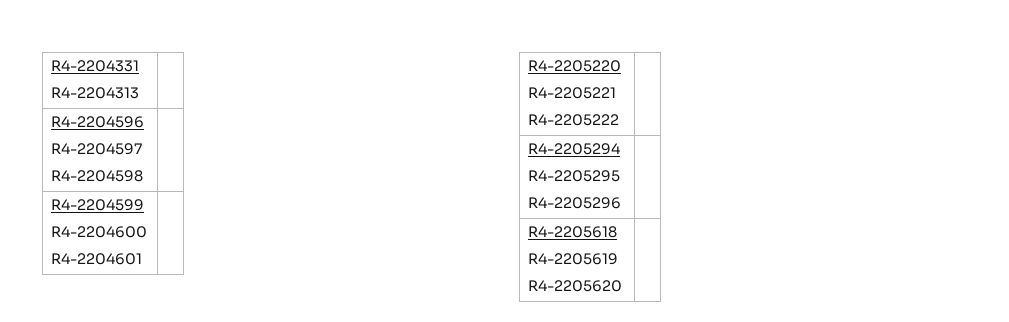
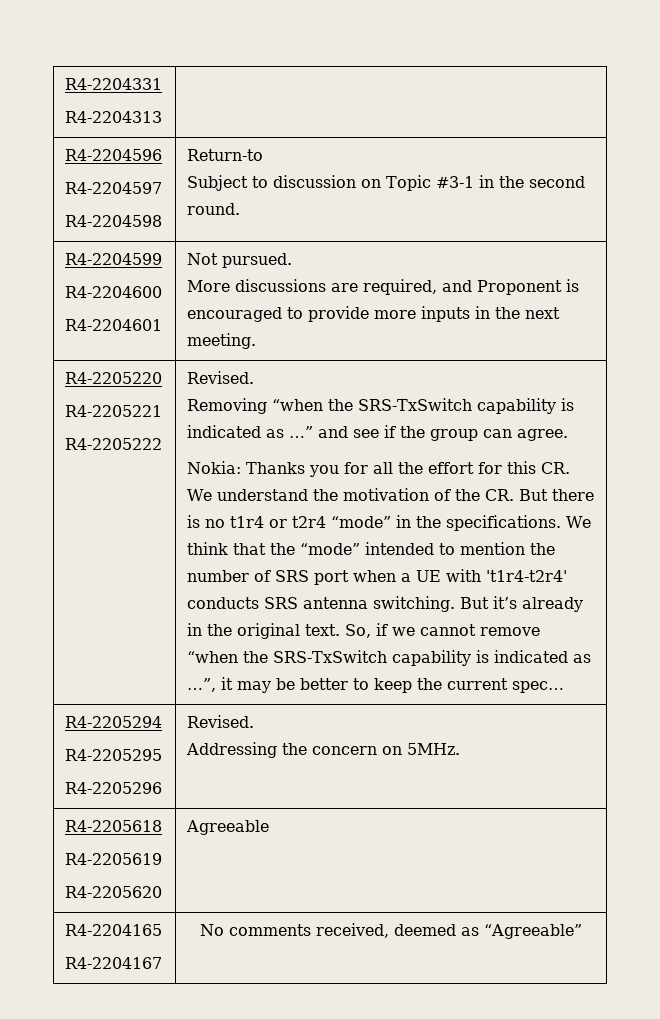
[51,199,145,211] [51,226,148,238] [51,253,143,265] [528,60,622,72] [528,87,617,99] [528,114,620,126] [528,143,621,155] [528,170,621,182] [528,197,622,209] [528,226,618,238] [528,253,619,265] [528,280,623,292] // R4-2204599 // R4-2204600 // R4-2204601 | // R4-2205220 // R4-2205221 // R4-2205222 | // R4-2205294 // R4-2205295 // R4-2205296 | // R4-2205618 // R4-2205619 // R4-2205620 | -> [187,149,264,161] [187,175,586,191] [187,203,241,215] [65,253,163,265] [65,286,163,298] [65,319,163,331] [187,253,293,268] [187,279,580,295] [187,306,561,322] [187,333,257,349] [65,372,163,384] [65,405,163,417] [65,438,163,450] [187,371,255,384] [187,398,575,414] [187,425,569,441] [187,461,571,477] [187,488,595,501] [187,515,592,531] [187,542,556,555] [187,569,568,585] [187,596,584,612] [187,623,541,639] [187,650,592,666] [187,677,565,693] [65,716,163,728] [65,749,163,761] [65,782,163,794] [187,715,255,728] [186,742,461,758] [65,820,163,832] [65,853,163,865] [65,886,163,898] [186,820,270,835] [65,924,163,936] [65,957,163,969] [200,923,583,939] Return-to // Subject to discussion on Topic #3-1 in the second round. // R4-2204599 // R4-2204600 // R4-2204601 | Not pursued. // More discussions are required, and Proponent is encouraged to provide more inputs in the next meeting. // R4-2205220 // R4-2205221 // R4-2205222 | Revised. // Removing “when the SRS-TxSwitch capability is indicated as …” and see if the group can agree. // Nokia: Thanks you for all the effort for this CR. We understand the motivation of the CR. But there is no t1r4 or t2r4 “mode” in the specifications. We think that the “mode” intended to mention the number of SRS port when a UE with 't1r4-t2r4' conducts SRS antenna switching. But it’s already in the original text. So, if we cannot remove “when the SRS-TxSwitch capability is indicated as …”, it may be better to keep the current spec… // R4-2205294 // R4-2205295 // R4-2205296 | Revised. // Addressing the concern on 5MHz. // R4-2205618 // R4-2205619 // R4-2205620 | Agreeable // R4-2204165 // R4-2204167 | No comments received, deemed as “Agreeable”

